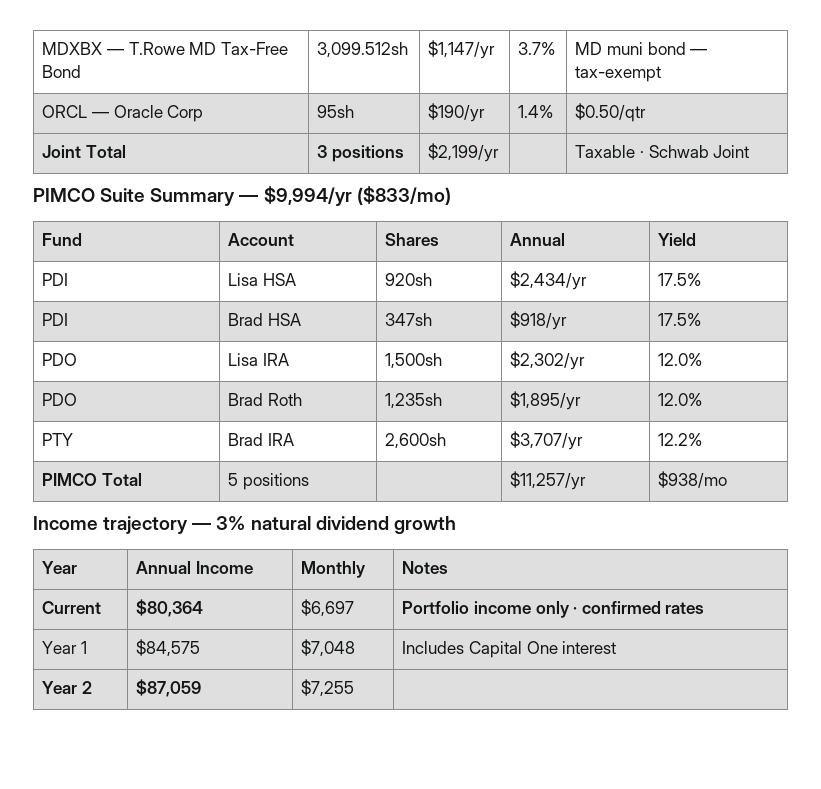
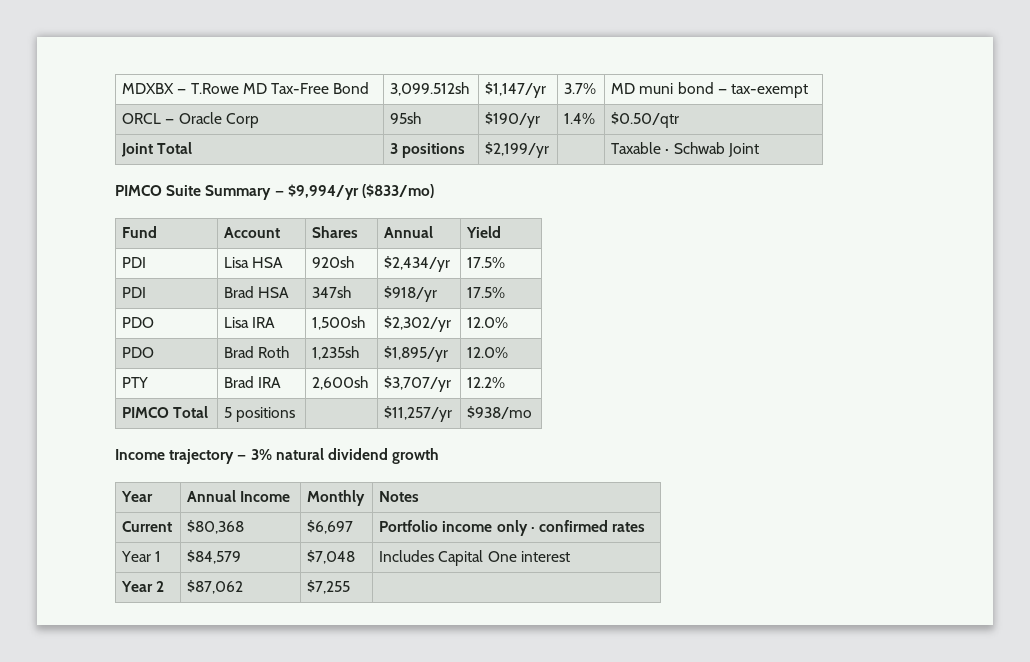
[136,599,204,617] $80,364 -> [187,520,245,534] $80,368
[136,639,201,657] $84,575 -> [187,550,242,564] $84,579
[136,679,202,697] $87,059 -> [187,580,244,594] $87,062

